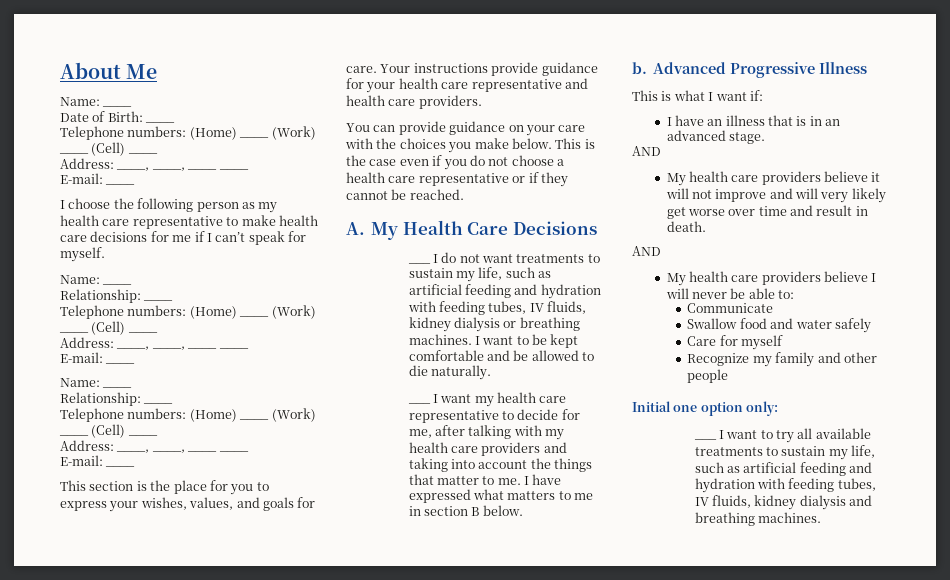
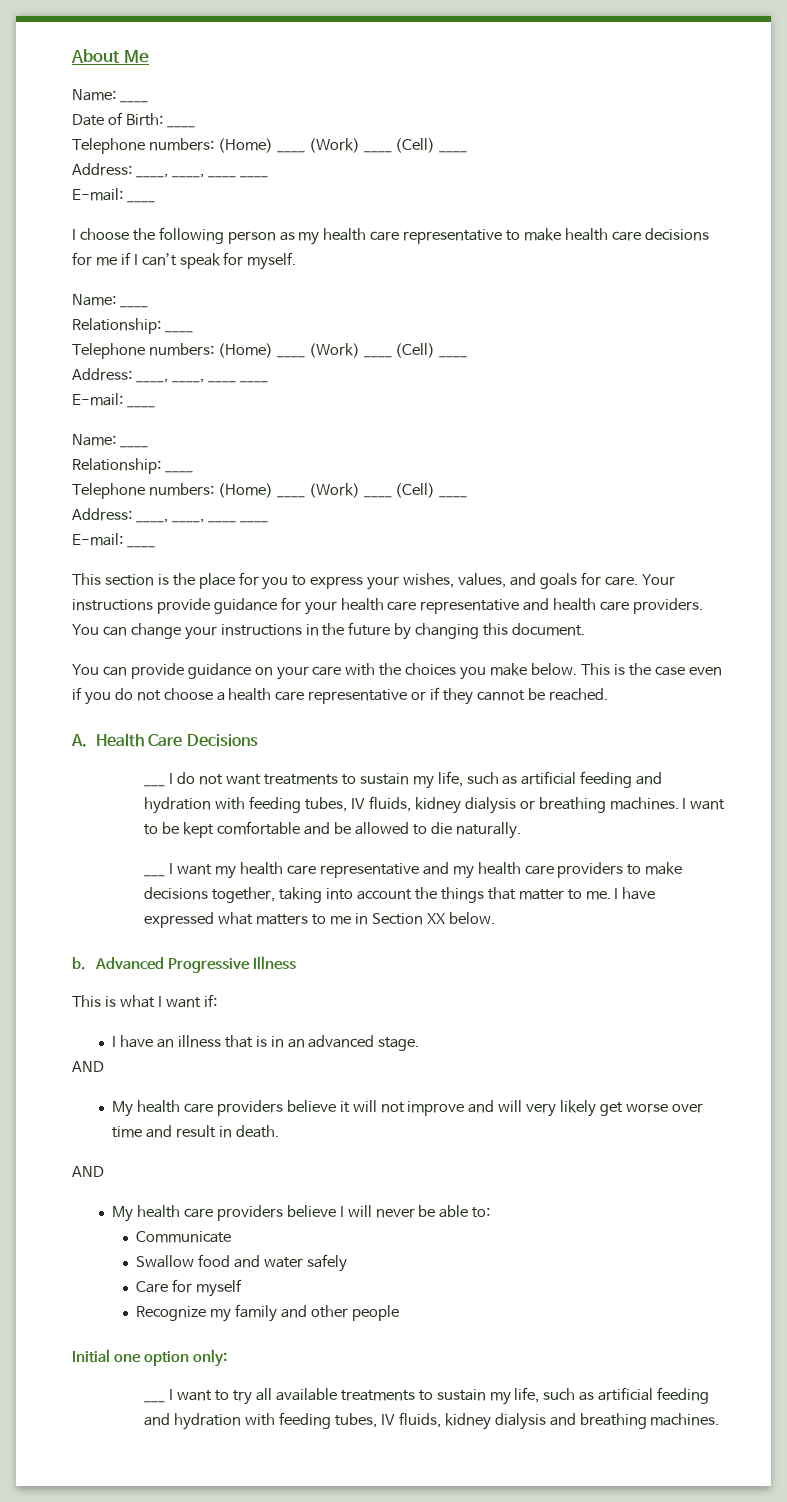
(482, 102) none -> [72,622,586,640] You can change your instructions in the future by changing this document.
[371,222,399,240] My -> (87, 740) none
[501,409,580,420] [408,425,565,440] [408,442,567,456] to decide for me, after talking with my health care providers and -> [422,862,683,879] [144,887,276,903] and my health care providers to make decisions together,
[423,506,480,516] section B -> [371,913,445,925] Section XX

